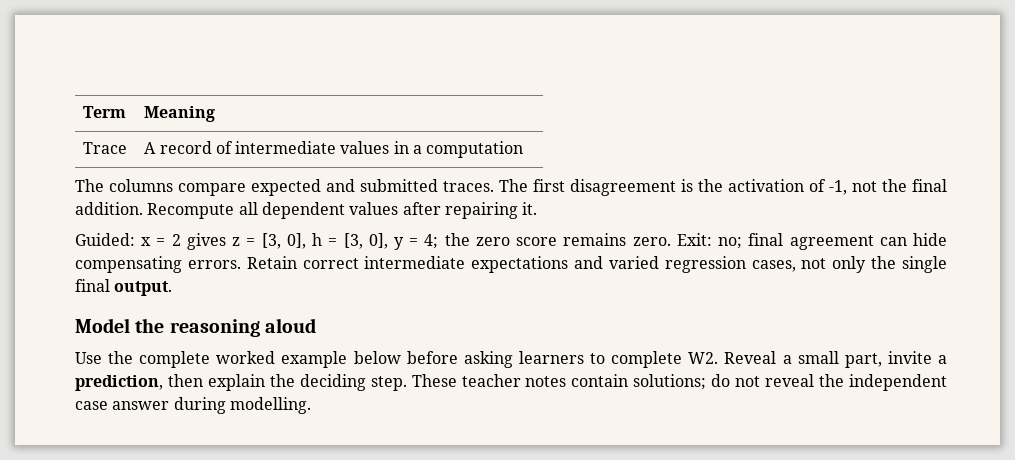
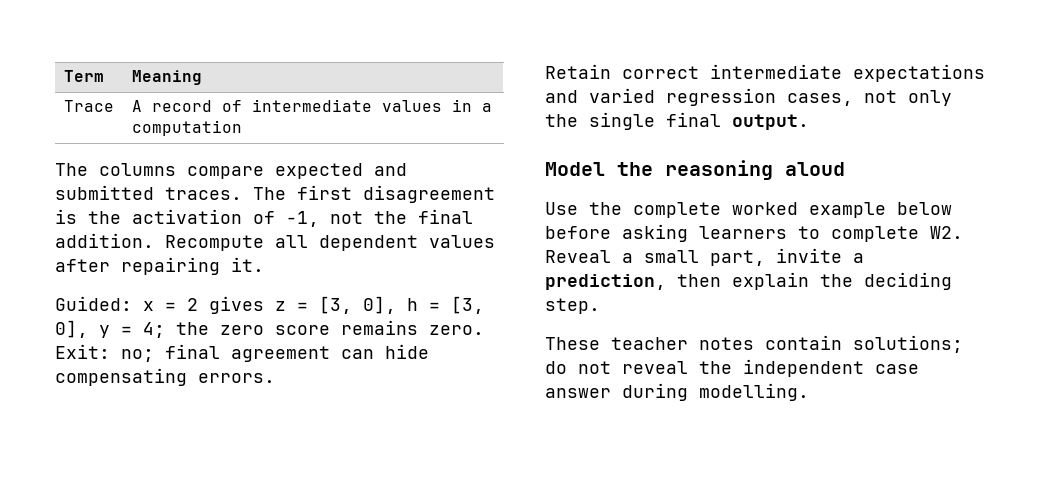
(241, 264) none -> (275, 378) //
(407, 383) none -> (600, 306) //

